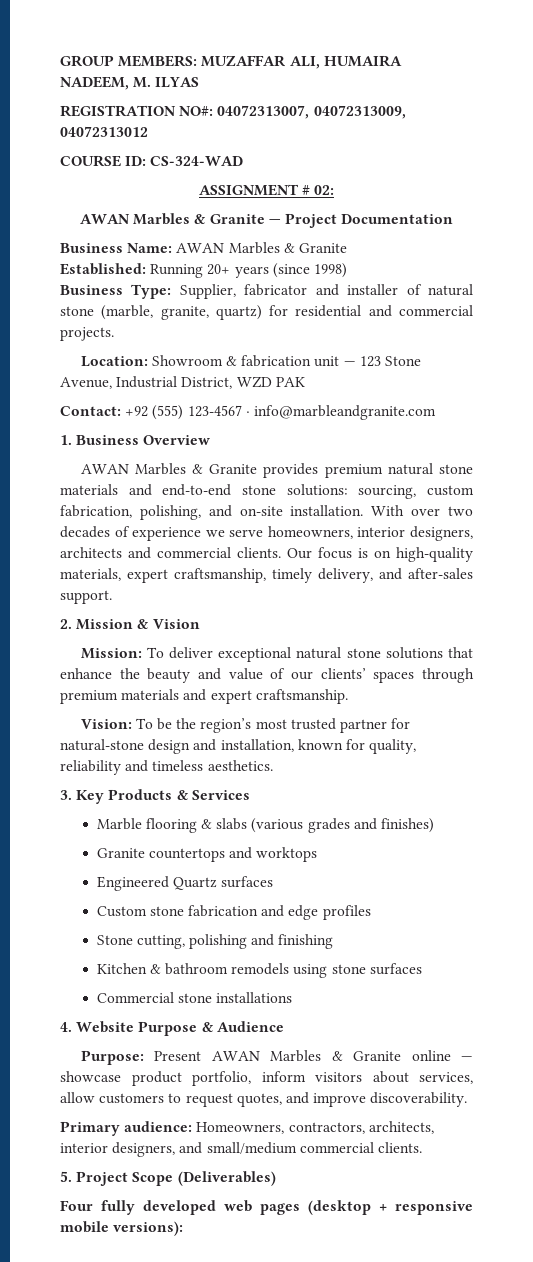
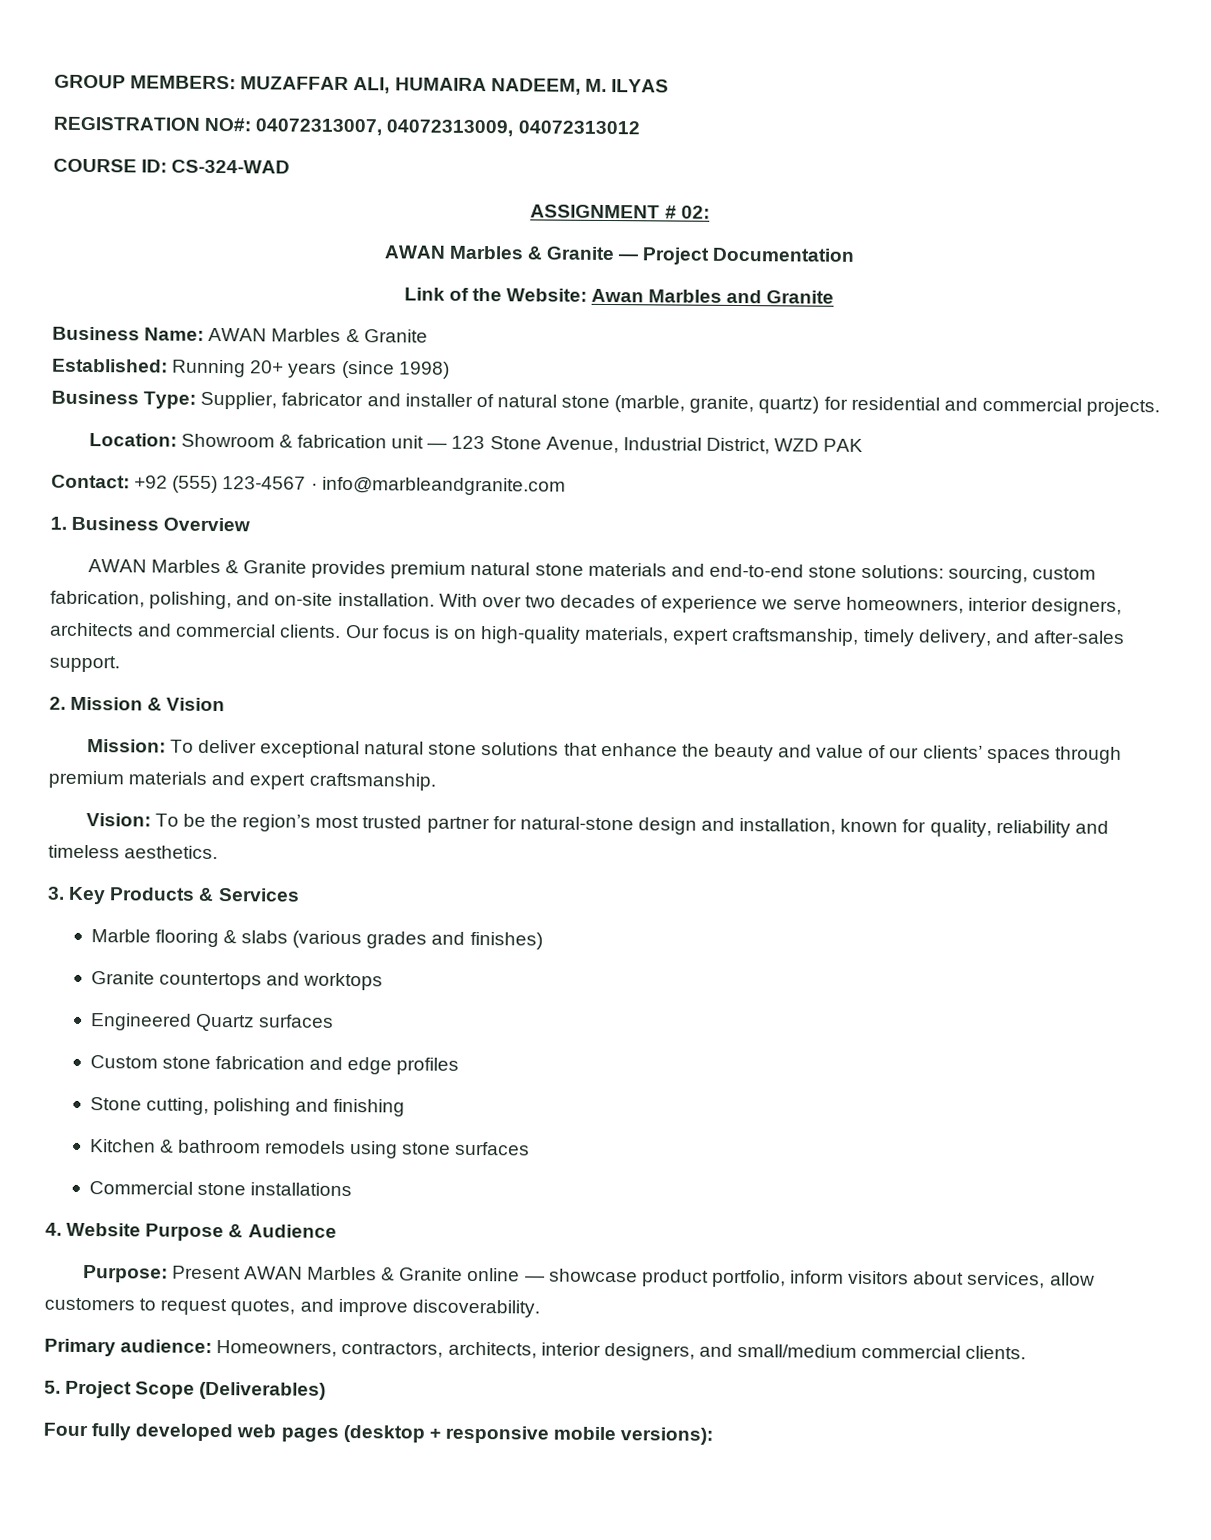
(454, 219) none -> [403,287,835,304] // Link of the Website: Awan Marbles and Granite

